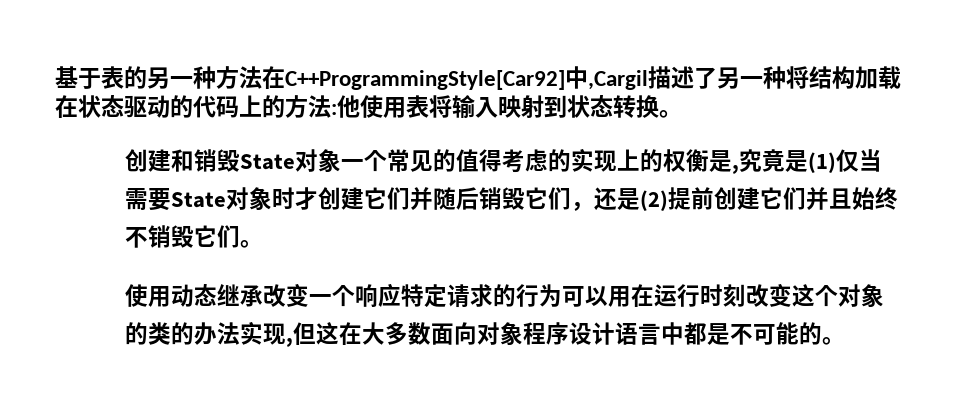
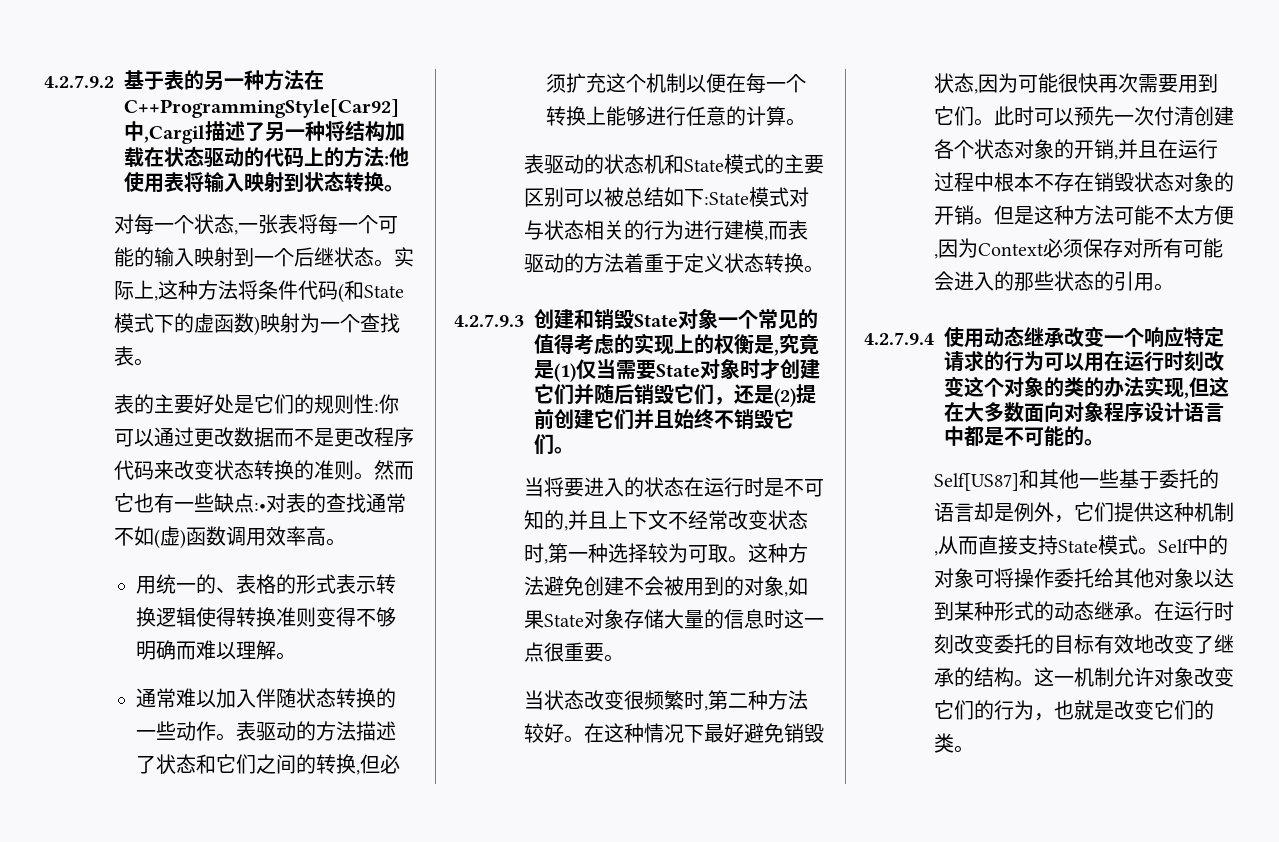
(55, 77) none -> [44,75,114,88] 4.2.7.9.2
(682, 114) none -> [113,214,398,235] [113,247,414,267] [113,280,404,303] [113,313,400,336] [113,346,154,366] [113,394,399,414] [113,427,414,447] [113,460,414,480] [113,493,406,513] [113,526,346,549] [135,574,396,594] [135,607,396,627] [135,640,296,660] [135,688,396,708] [135,721,396,741] [135,754,400,775] [545,73,806,94] [545,106,806,126] [523,154,824,174] [523,187,809,207] [523,220,808,241] [523,253,824,273] [454,314,524,327] 对每一个状态,一张表将每一个可能的输入映射到一个后继状态。实际上,这种方法将条件代码(和State模式下的虚函数)映射为一个查找表。 // 表的主要好处是它们的规则性:你可以通过更改数据而不是更改程序代码来改变状态转换的准则。然而它也有一些缺点:•对表的查找通常不如(虚)函数调用效率高。 // 用统一的、表格的形式表示转换逻辑使得转换准则变得不够明确而难以理解。 // 通常难以加入伴随状态转换的一些动作。表驱动的方法描述了状态和它们之间的转换,但必须扩充这个机制以便在每一个转换上能够进行任意的计算。 // 表驱动的状态机和State模式的主要区别可以被总结如下:State模式对与状态相关的行为进行建模,而表驱动的方法着重于定义状态转换。 // 4.2.7.9.3
(264, 244) none -> [523,477,824,497] [523,510,808,531] [523,543,808,564] [523,576,808,597] [523,609,824,629] [523,642,624,662] [523,690,808,711] [523,723,824,743] [933,73,1218,94] [933,106,1234,126] [933,139,1218,160] [933,172,1234,192] [933,205,1234,225] [933,238,1223,259] [933,271,1174,291] [864,332,934,345] 当将要进入的状态在运行时是不可知的,并且上下文不经常改变状态时,第一种选择较为可取。这种方法避免创建不会被用到的对象,如果State对象存储大量的信息时这一点很重要。 // 当状态改变很频繁时,第二种方法较好。在这种情况下最好避免销毁状态,因为可能很快再次需要用到它们。此时可以预先一次付清创建各个状态对象的开销,并且在运行过程中根本不存在销毁状态对象的开销。但是这种方法可能不太方便,因为Context必须保存对所有可能会进入的那些状态的引用。 // 4.2.7.9.4
(846, 341) none -> [933,469,1219,491] [933,502,1234,523] [933,535,1228,556] [933,568,1234,588] [933,601,1234,621] [933,634,1234,654] [933,667,1234,687] [933,700,1214,721] [933,733,974,753] // Self[US87]和其他一些基于委托的语言却是例外，它们提供这种机制,从而直接支持State模式。Self中的对象可将操作委托给其他对象以达到某种形式的动态继承。在运行时刻改变委托的目标有效地改变了继承的结构。这一机制允许对象改变它们的行为，也就是改变它们的类。

